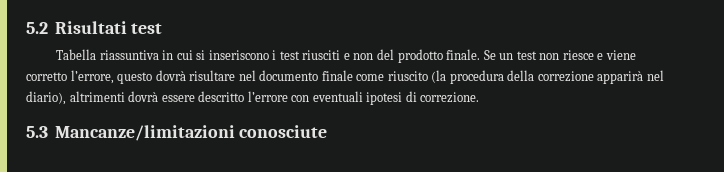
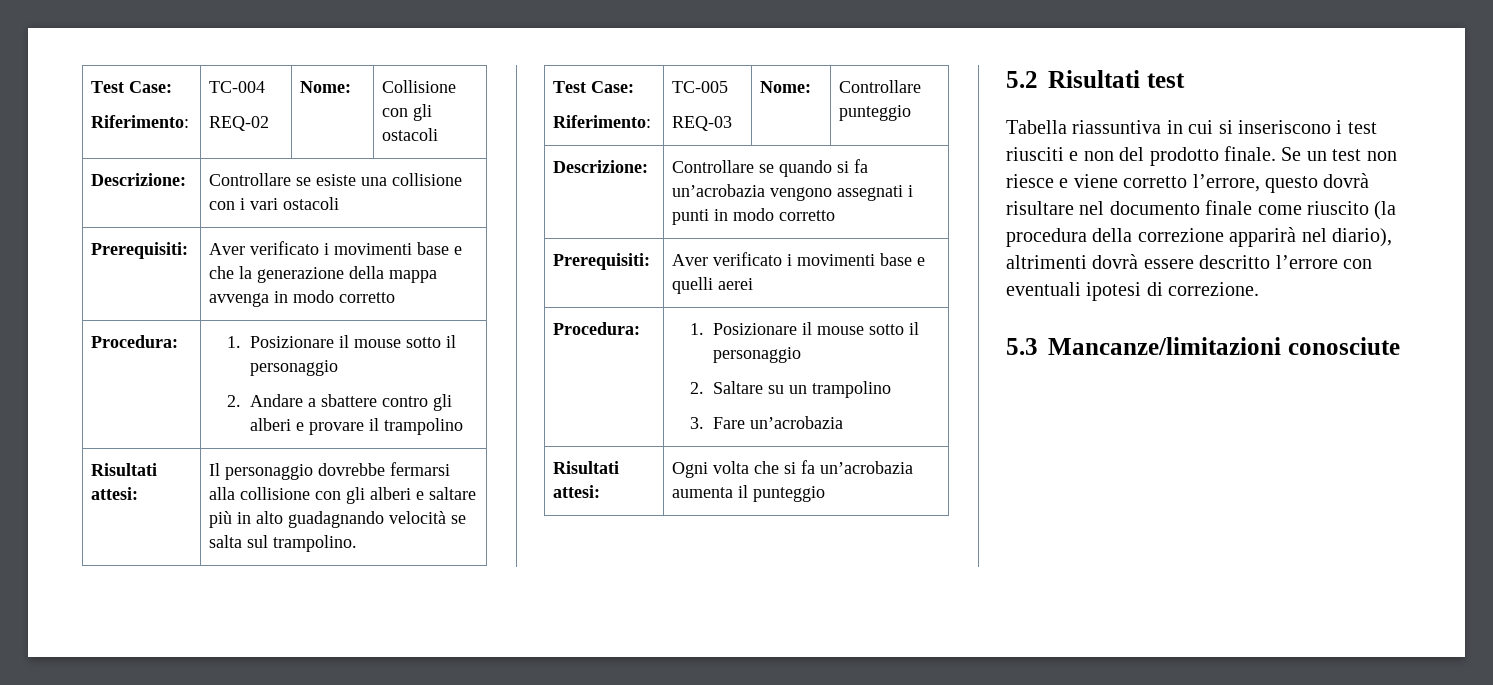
(26, 28) none -> [91,81,173,93] [91,115,190,128] [209,81,266,93] [209,116,270,131] [300,81,352,93] [382,80,457,93] [382,104,433,121] [382,128,439,141] [91,173,187,186] [209,173,463,186] [209,197,340,210] [91,242,189,259] [209,241,463,255] [209,266,438,283] [209,290,396,307] [91,335,179,348] [227,335,457,348] [250,360,339,376] [227,394,453,411] [250,418,464,435] [91,463,158,476] [91,487,139,500] [209,462,451,480] [209,487,477,504] [209,511,467,528] [209,535,358,552] [553,81,635,93] [553,115,652,128] [672,81,729,93] [672,116,733,131] [760,81,812,93] [839,80,922,93] [839,105,912,121] [553,160,649,173] [672,159,869,177] [672,184,914,201] [672,208,836,225] [553,253,651,270] [672,252,926,266] [672,277,754,294] [553,322,641,335] [690,322,920,335] [713,347,802,363] [690,381,892,398] [690,416,844,429] [553,461,620,474] [553,485,601,498] [672,460,914,478] [672,485,826,502] Test Case: // Riferimento: | TC-004 // REQ-02 | Nome: | Collisione con gli ostacoli // Descrizione: | Controllare se esiste una collisione con i vari ostacoli // Prerequisiti: | Aver verificato i movimenti base e che la generazione della mappa avvenga in modo corretto // Procedura: | 1. Posizionare il mouse sotto il personaggio // 2. Andare a sbattere contro gli alberi e provare il trampolino // Risultati attesi: | Il personaggio dovrebbe fermarsi alla collisione con gli alberi e saltare più in alto guadagnando velocità se salta sul trampolino. // Test Case: // Riferimento: | TC-005 // REQ-03 | Nome: | Controllare punteggio // Descrizione: | Controllare se quando si fa un’acrobazia vengono assegnati i punti in modo corretto // Prerequisiti: | Aver verificato i movimenti base e quelli aerei // Procedura: | 1. Posizionare il mouse sotto il personaggio // 2. Saltare su un trampolino // 3. Fare un’acrobazia // Risultati attesi: | Ogni volta che si fa un’acrobazia aumenta il punteggio //

